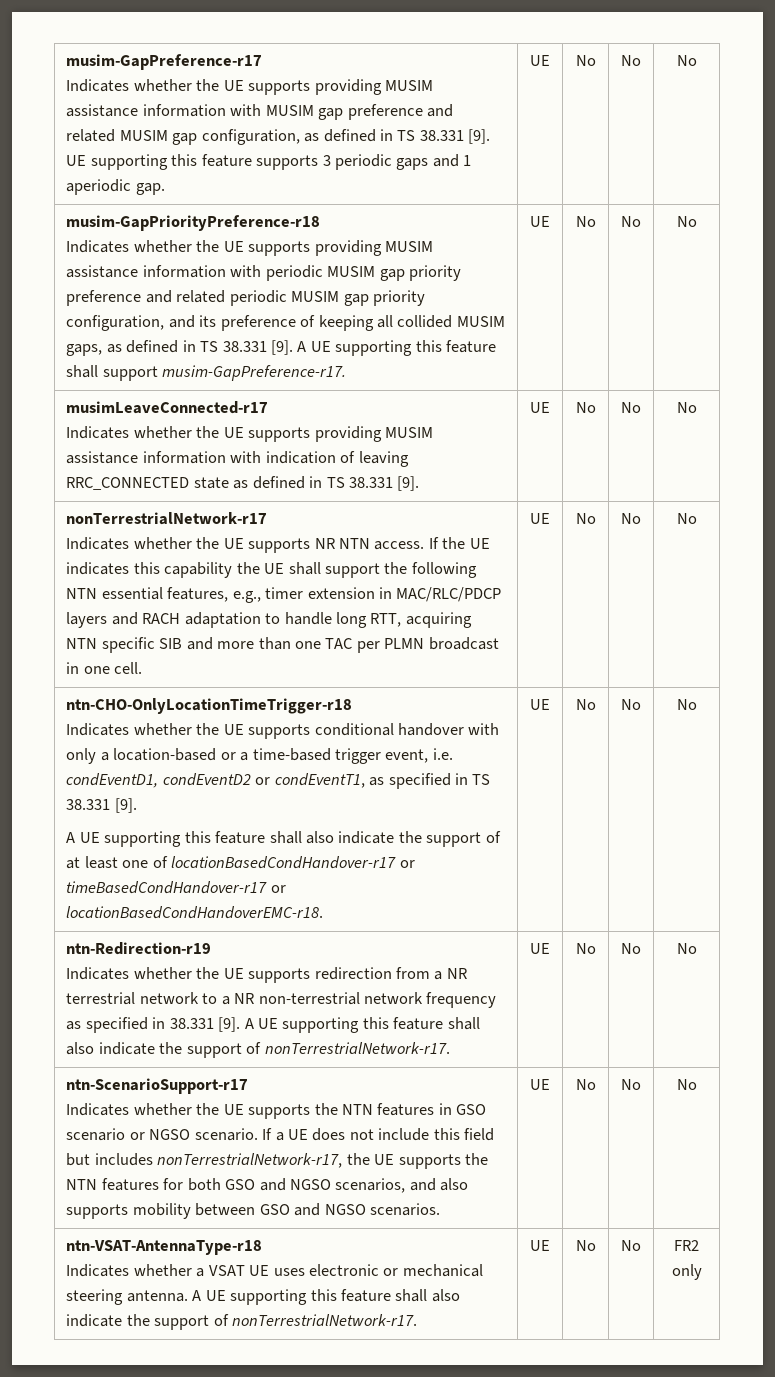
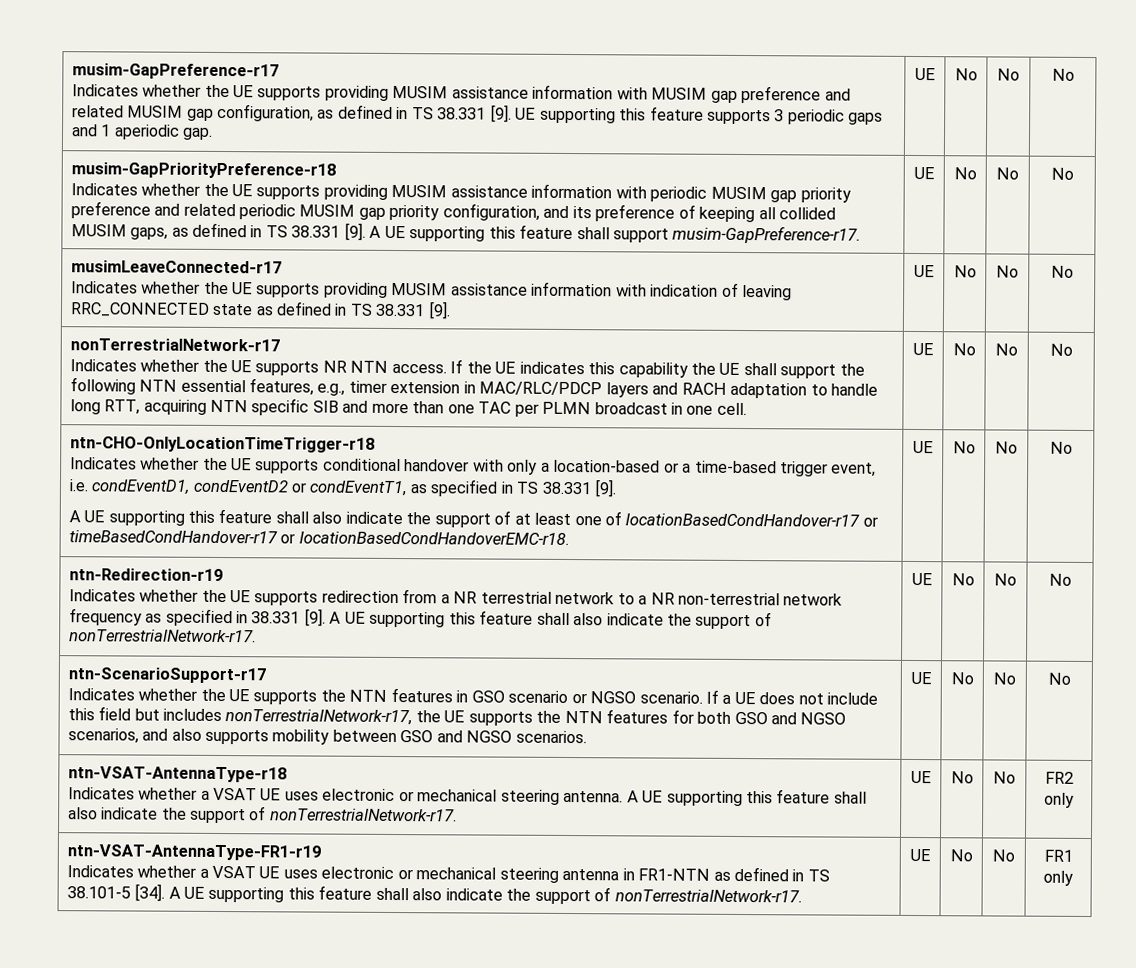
(702, 1272) none -> [66,844,321,861] [66,865,830,883] [66,883,802,905] [909,848,931,862] [949,849,973,862] [992,849,1015,862] [1043,849,1073,862] [1043,870,1073,886] // ntn-VSAT-AntennaType-FR1-r19 // Indicates whether a VSAT UE uses electronic or mechanical steering antenna in FR1-NTN as defined in TS 38.101-5 [34]. A UE supporting this feature shall also indicate the support of nonTerrestrialNetwork-r17. | UE | No | No | FR1 only

